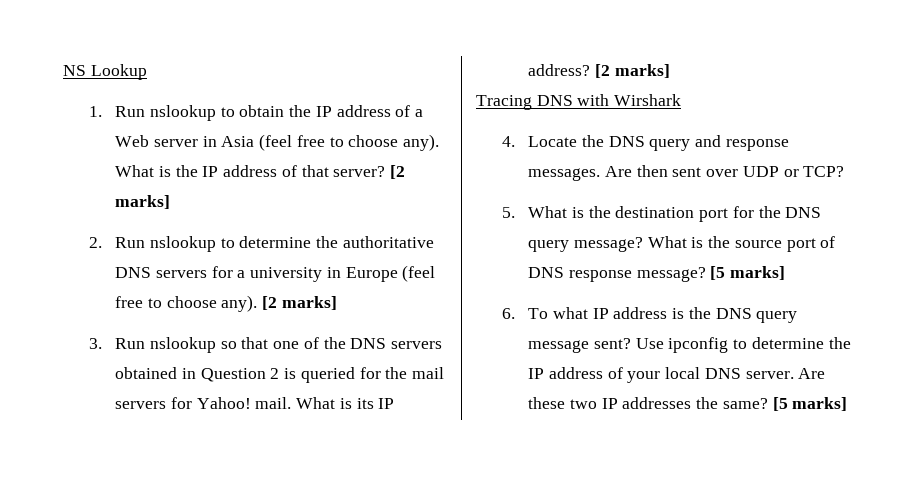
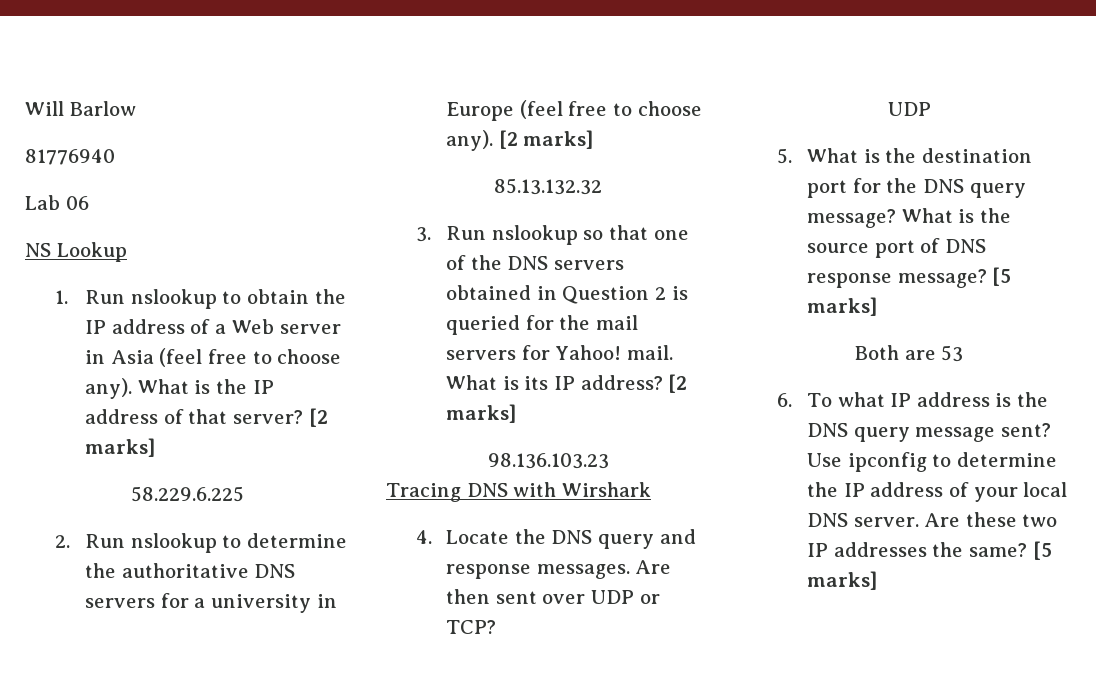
(63, 70) none -> [25,101,136,116] [25,149,115,165] [25,195,89,210] Will Barlow // 81776940 // Lab 06 //
(171, 202) none -> [130,486,244,502] // 58.229.6.225
(337, 303) none -> [494,178,602,195] // 85.13.132.32
(670, 71) none -> [487,453,609,469] // 98.136.103.23
(845, 171) none -> [887,102,931,116] // UDP
(786, 273) none -> [854,345,964,362] // Both are 53

